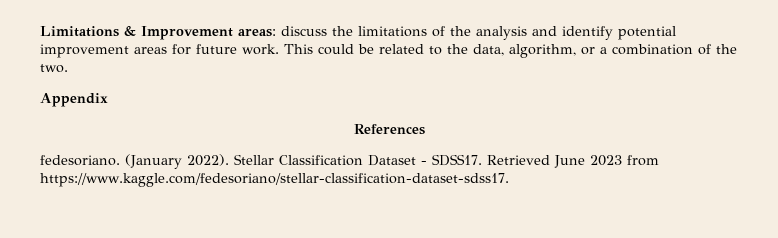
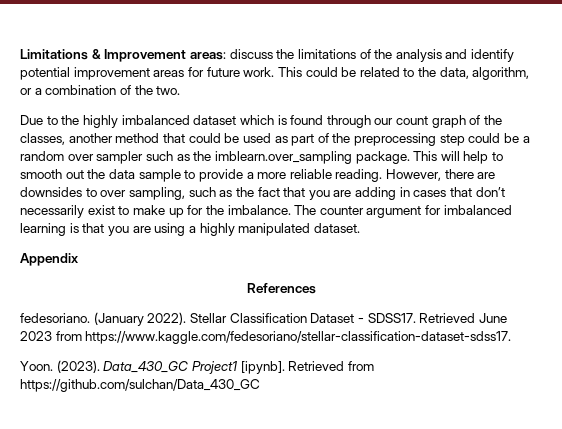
(68, 68) none -> [20,115,503,128] [20,133,530,146] [20,151,504,164] [20,169,496,182] [20,187,505,200] [20,205,512,218] [20,223,360,236] // Due to the highly imbalanced dataset which is found through our count graph of the classes, another method that could be used as part of the preprocessing step could be a random over sampler such as the imblearn.over_sampling package. This will help to smooth out the data sample to provide a more reliable reading. However, there are downsides to over sampling, such as the fact that you are adding in cases that don’t necessarily exist to make up for the imbalance. The counter argument for imbalanced learning is that you are using a highly manipulated dataset.
(509, 180) none -> [20,360,374,374] [20,379,260,392] // Yoon. (2023). Data_430_GC Project1 [ipynb]. Retrieved from https://github.com/sulchan/Data_430_GC

